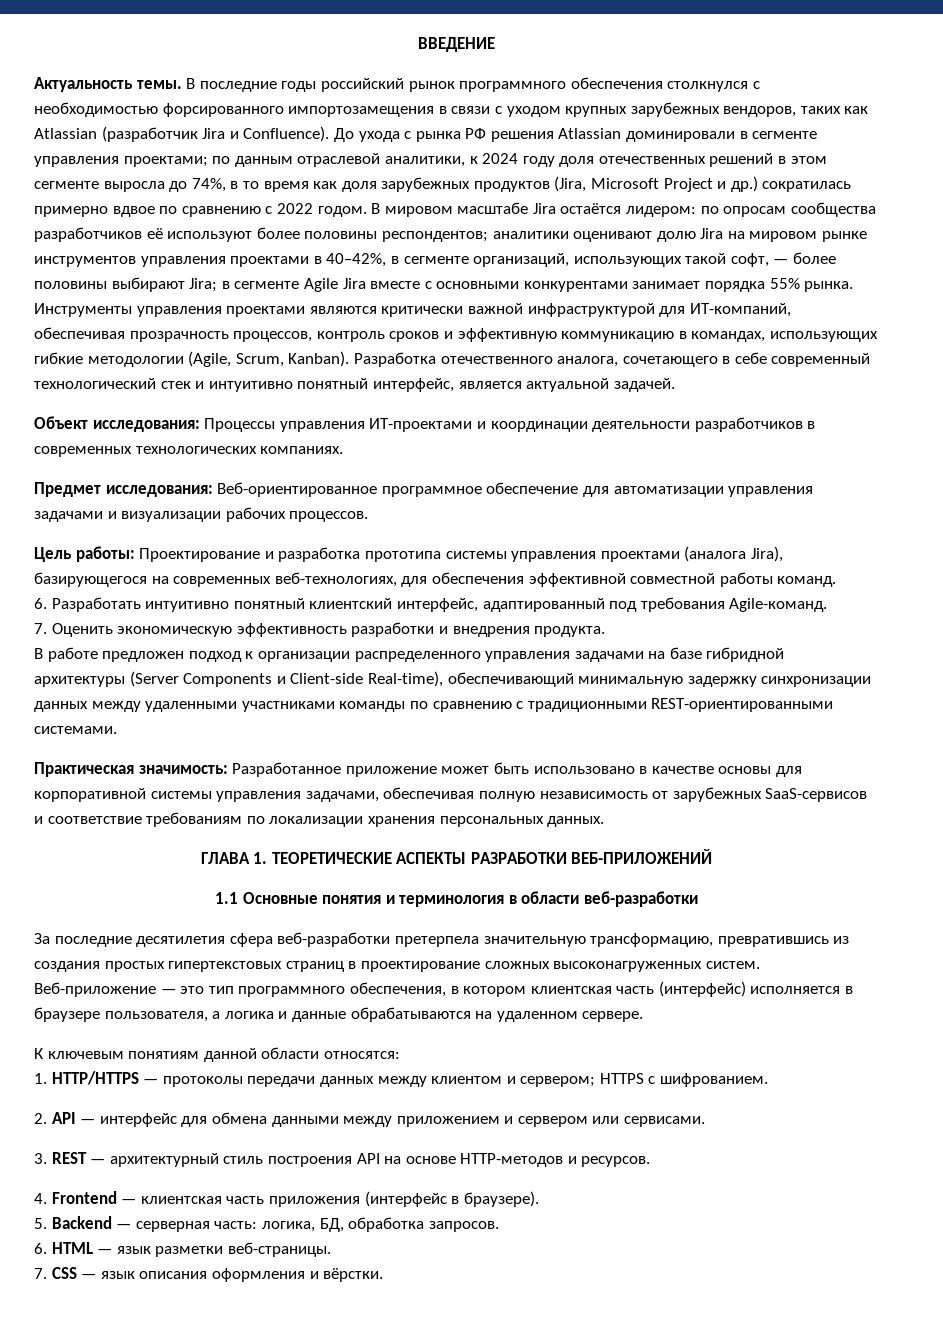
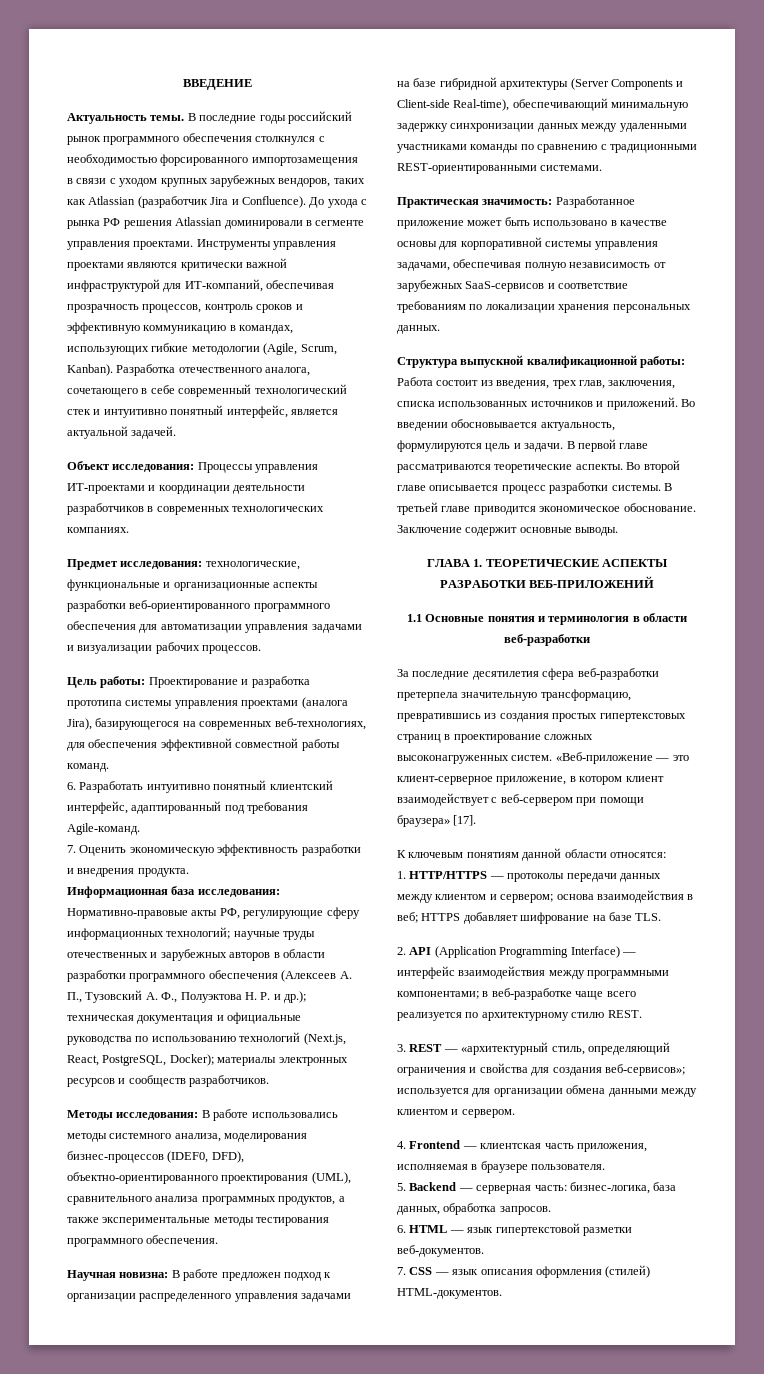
[123,153,827,167] [34,176,852,192] [34,202,876,217] [34,227,868,242] [34,252,837,267] [34,277,854,292] проектами; по данным отраслевой аналитики, к 2024 году доля отечественных решений в этом сегменте выросла до 74%, в то время как доля зарубежных продуктов (Jira, Microsoft Project и др.) сократилась примерно вдвое по сравнению с 2022 годом. В мировом масштабе Jira остаётся лидером: по опросам сообщества разработчиков её используют более половины респондентов; аналитики оценивают долю Jira на мировом рынке инструментов управления проектами в 40–42%, в сегменте организаций, использующих такой софт, — более половины выбирают Jira; в сегменте Agile Jira вместе с основными конкурентами занимает порядка 55% рынка. -> [133,241,194,250] проектами.
[217,482,579,497] Веб-ориентированное программное обеспечение -> [205,561,300,570] [67,579,319,591] [67,600,330,612] [67,621,136,630] технологические, функциональные и организационные аспекты разработки веб-ориентированного программного обеспечения
(606, 631) none -> [67,886,280,898] [67,907,360,919] [67,927,316,940] [67,949,325,961] [67,970,352,982] [67,990,306,1003] [67,1012,302,1024] [67,1032,346,1045] [67,1054,348,1066] [67,1075,270,1087] [67,1109,338,1121] [67,1133,308,1142] [67,1151,244,1163] [67,1172,351,1184] [67,1196,345,1205] [67,1217,330,1226] [67,1235,219,1247] [67,1270,169,1281] Информационная база исследования: Нормативно-правовые акты РФ, регулирующие сферу информационных технологий; научные труды отечественных и зарубежных авторов в области разработки программного обеспечения (Алексеев А. П., Тузовский A. Ф., Полуэктова Н. Р. и др.); техническая документация и официальные руководства по использованию технологий (Next.js, React, PostgreSQL, Docker); материалы электронных ресурсов и сообществ разработчиков. // Методы исследования: В работе использовались методы системного анализа, моделирования бизнес-процессов (IDEF0, DFD), объектно-ориентированного проектирования (UML), сравнительного анализа программных продуктов, а также экспериментальные методы тестирования программного обеспечения. // Научная новизна:
(605, 821) none -> [397,355,686,368] [397,377,676,389] [397,397,695,410] [397,419,615,431] [397,439,649,452] [397,460,680,473] [397,482,672,494] [397,502,696,515] [397,525,619,536] // Структура выпускной квалификационной работы: Работа состоит из введения, трех глав, заключения, списка использованных источников и приложений. Во введении обосновывается актуальность, формулируются цель и задачи. В первой главе рассматриваются теоретические аспекты. Во второй главе описывается процесс разработки системы. В третьей главе приводится экономическое обоснование. Заключение содержит основные выводы.
[34,982,156,997] Веб-приложение -> [555,752,653,764] «Веб-приложение
[208,981,854,997] [34,1007,644,1022] тип программного обеспечения, в котором клиентская часть (интерфейс) исполняется в браузере пользователя, а логика и данные обрабатываются на удаленном сервере. -> [397,776,664,785] [397,793,644,806] [397,815,477,827] клиент-серверное приложение, в котором клиент взаимодействует с веб-сервером при помощи браузера» [17].
[599,1073,769,1087] [34,1112,706,1127] [34,1152,651,1167] HTTPS с шифрованием. // 2. API — интерфейс для обмена данными между приложением и сервером или сервисами. // 3. REST — архитектурный стиль построения API на основе HTTP-методов и ресурсов. -> [556,890,694,903] [397,912,662,924] [397,946,636,958] [397,966,670,979] [397,988,636,1000] [397,1010,642,1021] [397,1042,670,1055] [397,1063,685,1076] [397,1085,697,1097] [397,1109,515,1118] основа взаимодействия в веб; HTTPS добавляет шифрование на базе TLS. // 2. API (Application Programming Interface) — интерфейс взаимодействия между программными компонентами; в веб-разработке чаще всего реализуется по архитектурному стилю REST. // 3. REST — «архитектурный стиль, определяющий ограничения и свойства для создания веб-сервисов»; используется для организации обмена данными между клиентом и сервером.
[268,1191,539,1207] приложения (интерфейс в браузере). -> [576,1143,647,1152] [397,1161,606,1173] приложения, исполняемая в браузере пользователя.
[261,1218,344,1232] логика, БД, -> [569,1182,677,1194] [397,1206,440,1215] бизнес-логика, база данных,
[155,1242,331,1257] разметки веб-страницы. -> [495,1223,632,1236] [397,1245,484,1257] гипертекстовой разметки веб-документов.
[309,1268,384,1282] и вёрстки. -> [605,1265,651,1278] [397,1288,502,1299] (стилей) HTML-документов.

